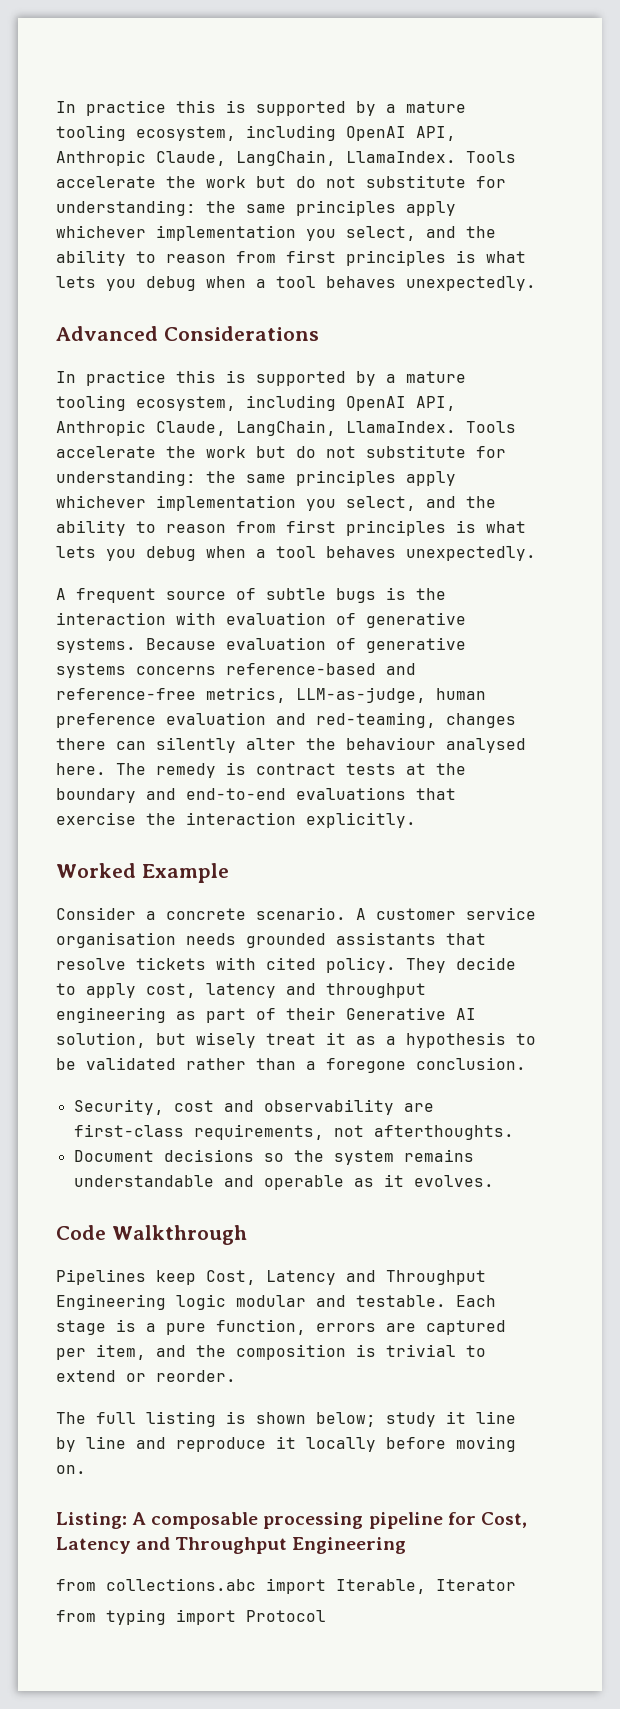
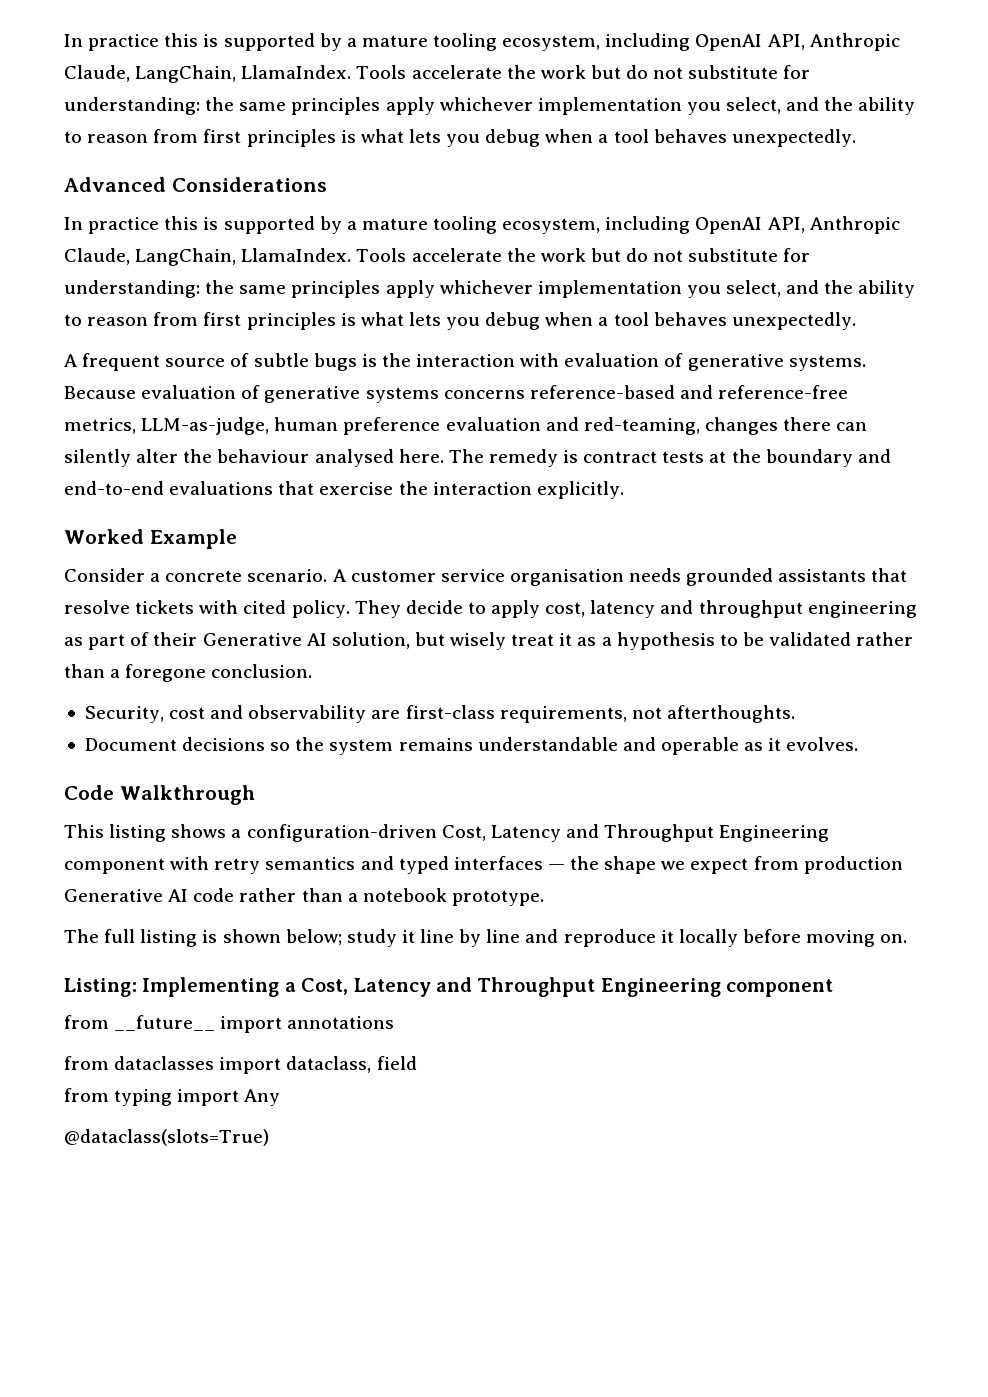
[56,1269,486,1285] [56,1294,496,1310] [56,1319,506,1335] [56,1344,486,1360] [56,1370,236,1382] Pipelines keep Cost, Latency and Throughput Engineering logic modular and testable. Each stage is a pure function, errors are captured per item, and the composition is trivial to extend or reorder. -> [64,824,830,842] [64,856,903,874] [64,888,544,906] This listing shows a configuration-driven Cost, Latency and Throughput Engineering component with retry semantics and typed interfaces — the shape we expect from production Generative AI code rather than a notebook prototype.
[132,1512,527,1529] [56,1537,407,1554] [56,1578,516,1594] A composable processing pipeline for Cost, Latency and Throughput Engineering // from collections.abc import Iterable, Iterator -> [142,977,834,997] [64,1015,395,1033] [64,1056,417,1074] Implementing a Cost, Latency and Throughput Engineering component // from __future__ import annotations // from dataclasses import dataclass, field
[246,1610,326,1622] Protocol -> [244,1089,281,1106] [64,1129,269,1146] Any // @dataclass(slots=True)

